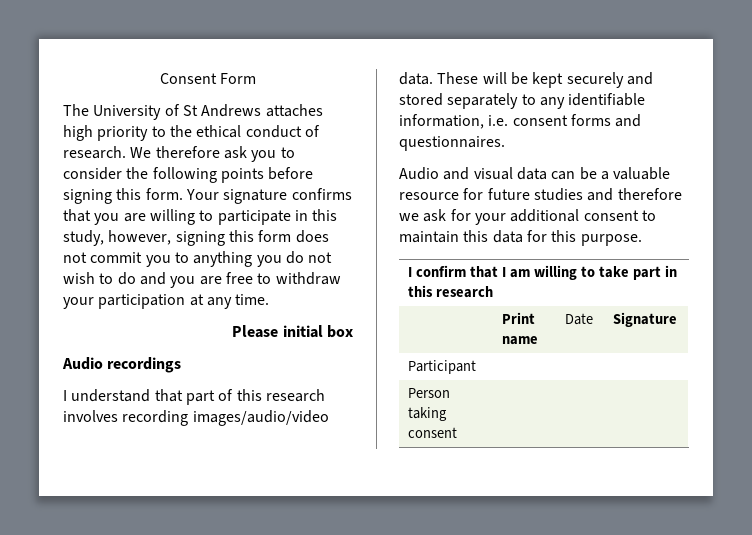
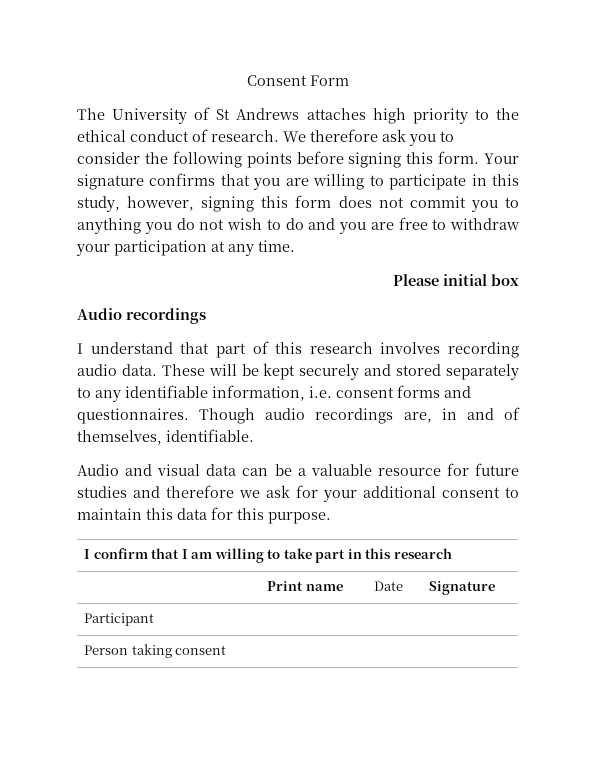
[192,410,329,426] images/audio/video -> [77,364,117,376] audio
(505, 143) none -> [199,407,521,424] [77,429,254,445] Though audio recordings are, in and of themselves, identifiable.

